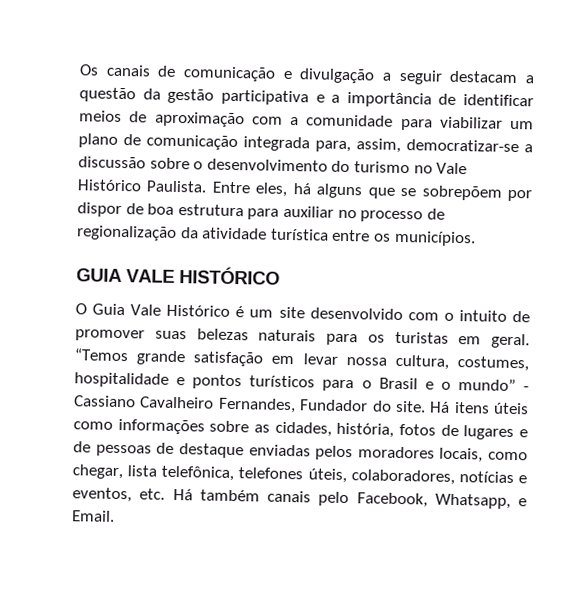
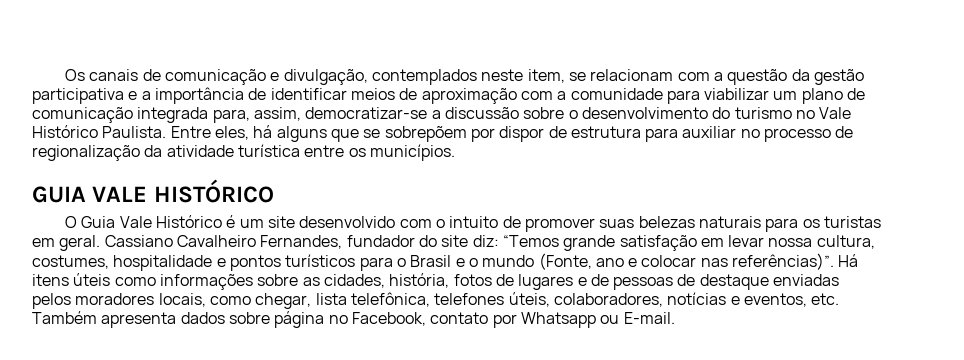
[299,68,519,85] divulgação a seguir destacam -> [283,69,710,85] divulgação, contemplados neste item, se relacionam com
[147,203,175,215] boa -> (567, 132) none
(530, 341) none -> [104,235,499,249] Cassiano Cavalheiro Fernandes, fundador do site diz:
[457,378,530,392] [74,395,426,414] mundo” - Cassiano Cavalheiro Fernandes, Fundador do site. -> [482,253,835,270] mundo (Fonte, ano e colocar nas referências)”.
[172,488,527,509] [71,510,115,522] Há também canais pelo Facebook, Whatsapp, e Email. -> [32,311,675,328] Também apresenta dados sobre página no Facebook, contato por Whatsapp ou E-mail.

